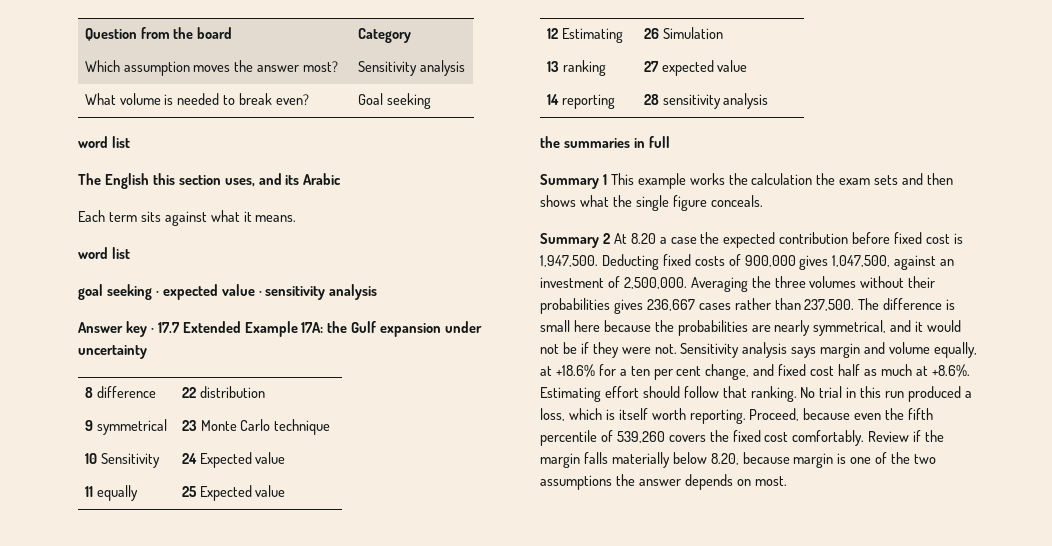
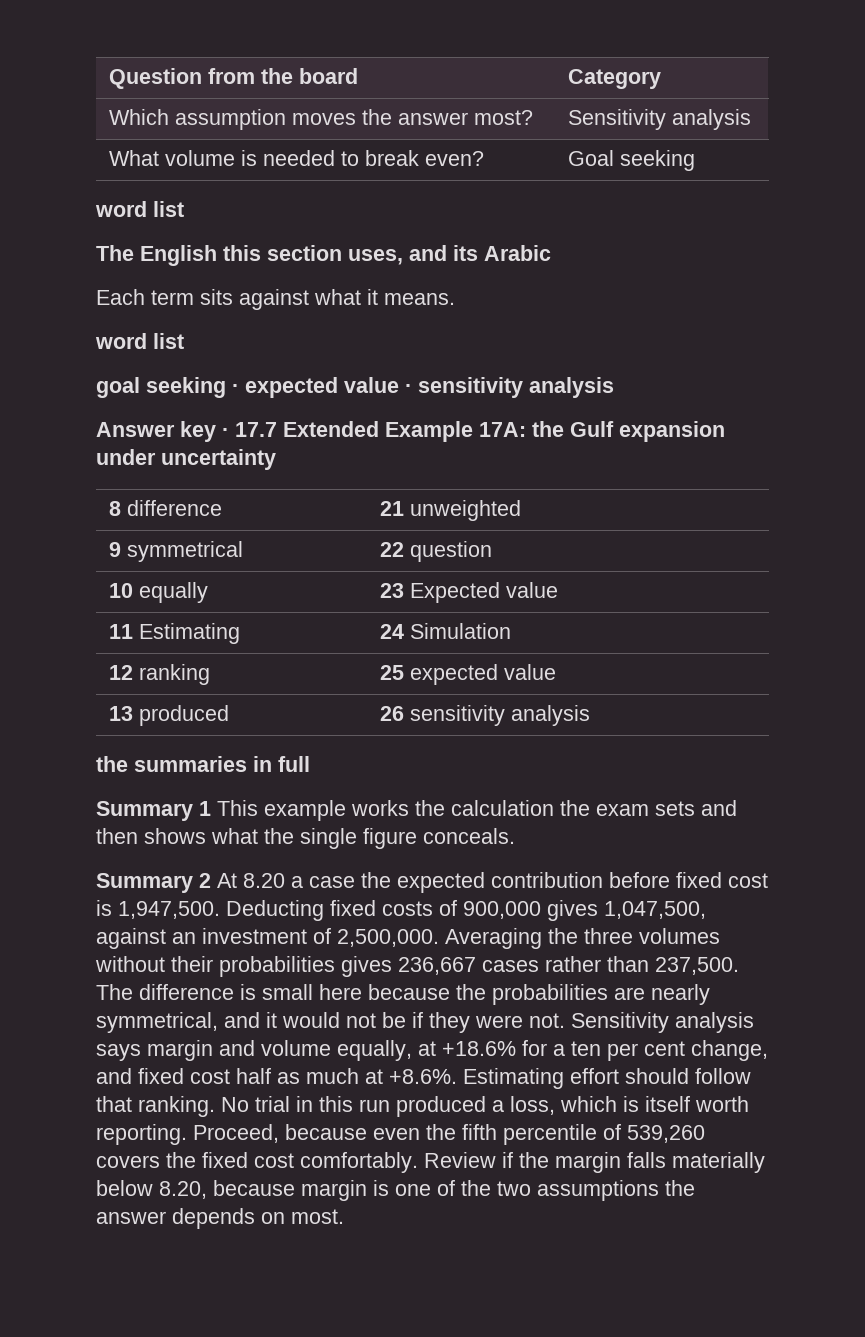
[181,386,265,398] 22 distribution -> [379,500,521,521] 21 unweighted
[181,419,331,435] 23 Monte Carlo technique -> [379,541,492,562] 22 question
[100,453,160,468] [181,453,197,464] Sensitivity | 24 -> [138,582,208,603] [379,583,404,598] equally | 23
[96,485,138,501] [181,485,286,501] [546,28,623,43] [643,27,723,39] [546,60,606,76] [643,61,659,72] equally | 25 Expected value // 12 Estimating | 26 Simulation // 13 ranking | 27 -> [138,623,240,644] [379,623,511,639] [108,664,210,685] [379,665,404,680] Estimating | 24 Simulation // 12 ranking | 25
[546,94,615,109] [643,94,659,105] 14 reporting | 28 -> [108,705,229,726] [379,706,404,721] 13 produced | 26

